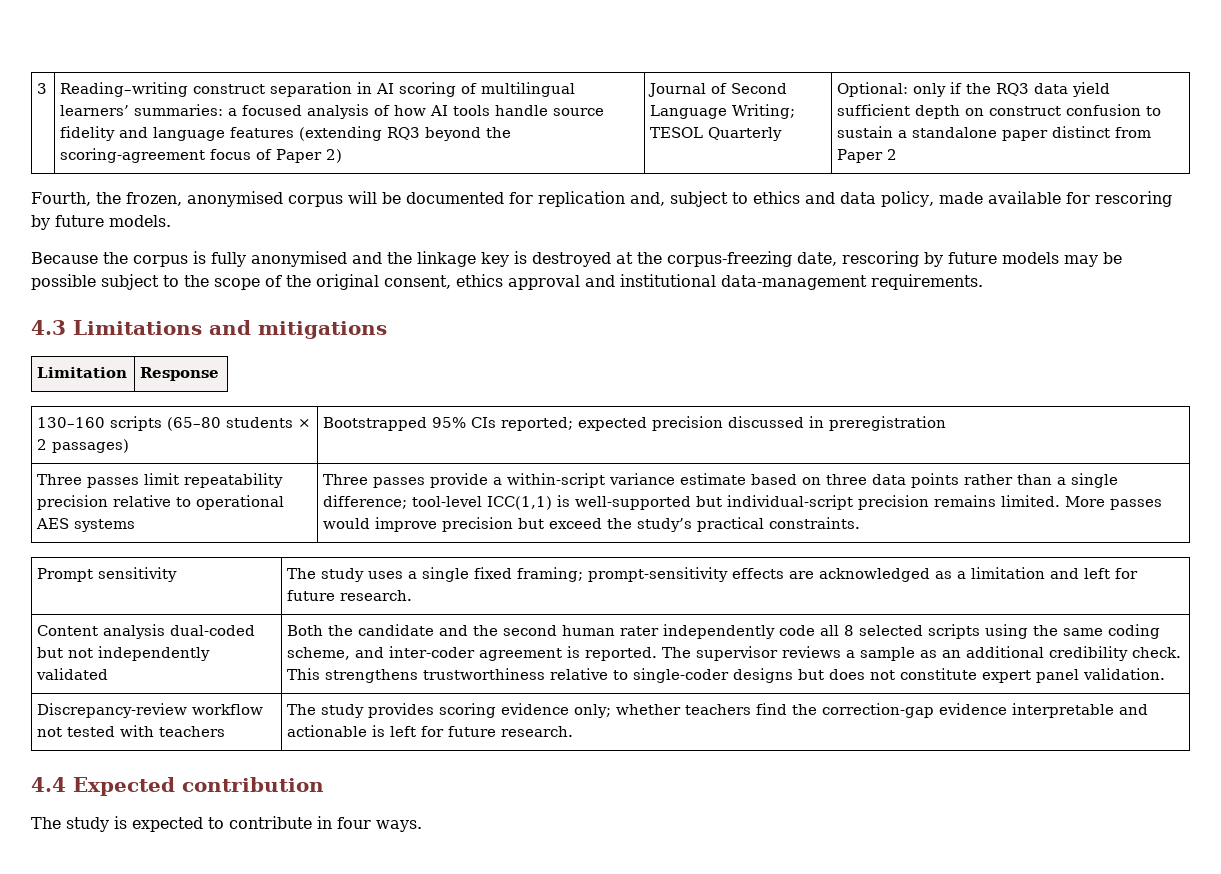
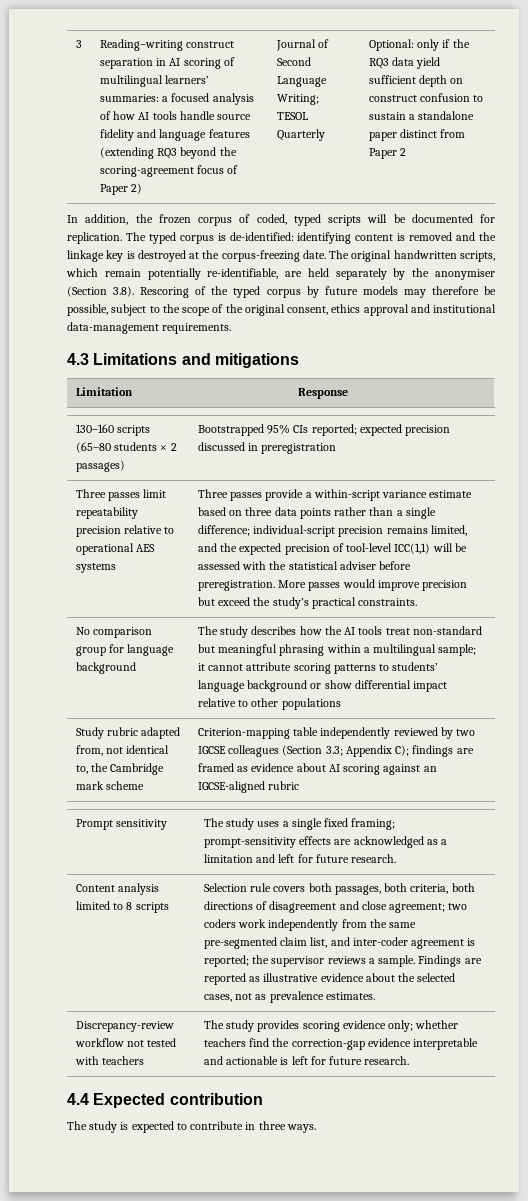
[31,191,1172,207] [31,215,171,230] [31,251,347,267] Fourth, the frozen, anonymised corpus will be documented for replication and, subject to ethics and data policy, made available for rescoring by future models. // Because the corpus is fully anonymised -> [67,214,495,226] [67,232,453,244] In addition, the frozen corpus of coded, typed scripts will be documented for replication. The typed corpus is de-identified: identifying content is removed
[797,251,919,267] date, rescoring -> [302,250,495,262] [66,268,495,280] [67,286,301,298] date. The original handwritten scripts, which remain potentially re-identifiable, are held separately by the anonymiser (Section 3.8). Rescoring of the typed corpus
[1103,252,1122,264] [31,274,96,290] be possible -> [431,286,496,295] [67,304,108,316] therefore be possible,
[412,495,1061,510] tool-level ICC(1,1) is well-supported but individual-script precision remains limited. -> [253,525,467,537] [197,543,467,555] [197,561,412,570] [197,580,275,591] individual-script precision remains limited, and the expected precision of tool-level ICC(1,1) will be assessed with the statistical adviser before preregistration.
(861, 523) none -> [75,627,153,638] [75,644,175,656] [75,662,136,674] [197,626,482,638] [197,644,477,656] [197,662,439,674] [197,680,448,692] [197,698,341,710] [75,727,181,739] [75,745,170,756] [75,763,165,775] [75,781,145,790] [197,727,476,739] [197,745,474,757] [197,763,437,775] [197,781,300,793] // No comparison group for language background | The study describes how the AI tools treat non-standard but meaningful phrasing within a multilingual sample; it cannot attribute scoring patterns to students’ language background or show differential impact relative to other populations // Study rubric adapted from, not identical to, the Cambridge mark scheme | Criterion-mapping table independently reviewed by two IGCSE colleagues (Section 3.3; Appendix C); findings are framed as evidence about AI scoring against an IGCSE-aligned rubric
[170,625,256,636] [37,646,211,661] [36,668,109,680] [287,624,1161,639] [287,647,351,660] dual-coded but not independently validated | Both the candidate and the second human rater independently code all 8 selected scripts using the same coding scheme, -> [75,901,169,913] [203,883,475,895] [203,901,468,913] [203,919,417,931] [203,937,328,949] limited to 8 scripts | Selection rule covers both passages, both criteria, both directions of disagreement and close agreement; two coders work independently from the same pre-segmented claim list,
[585,647,692,661] reported. The -> [203,955,270,967] reported; the
[860,646,1182,661] [287,668,1166,683] sample as an additional credibility check. This strengthens trustworthiness relative to single-coder designs but does not constitute expert panel validation. -> [378,955,482,967] [203,973,456,985] [203,991,375,1003] sample. Findings are reported as illustrative evidence about the selected cases, not as prevalence estimates.
[337,817,371,829] four -> [258,1121,286,1130] three

